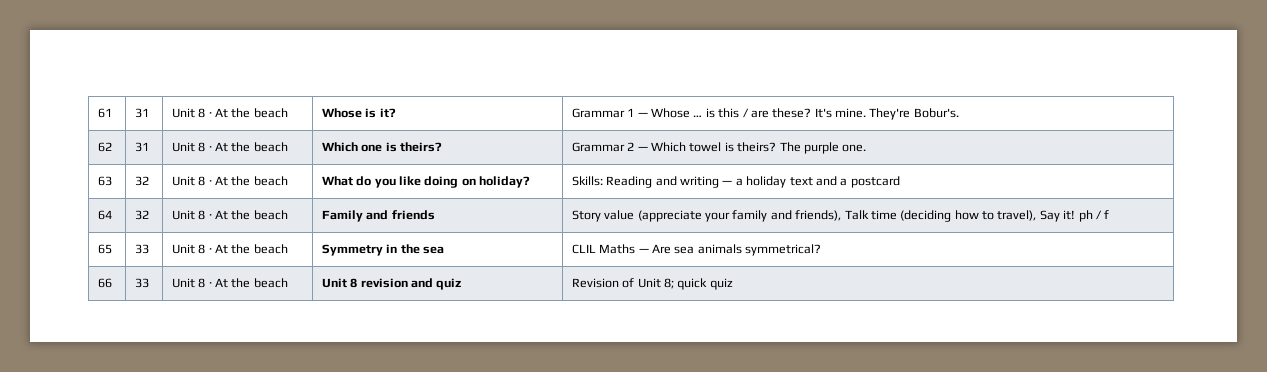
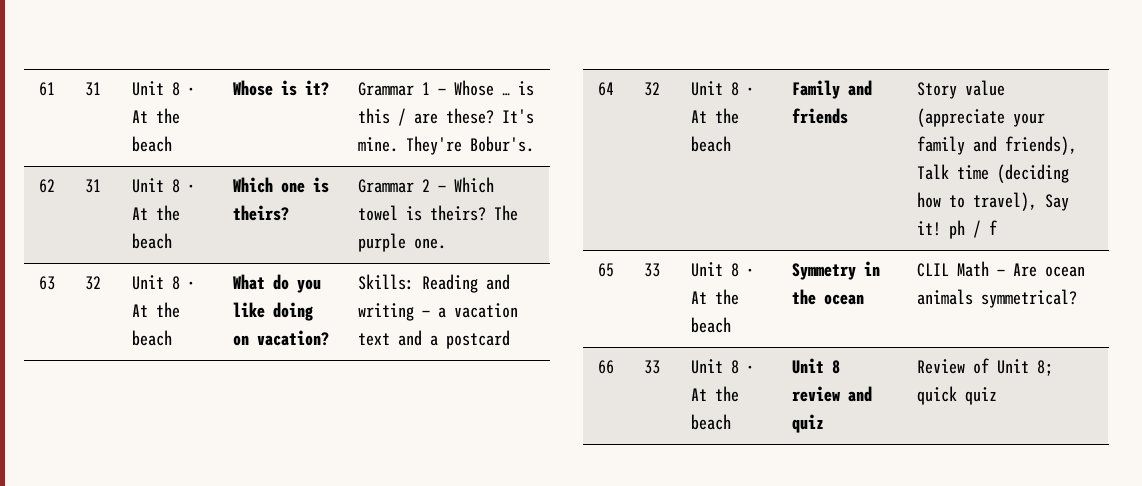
[479,176,531,188] holiday? -> [256,330,329,346] vacation?
[746,176,787,188] holiday -> [453,303,518,318] vacation
[423,246,445,254] sea -> [823,294,864,305] ocean
[599,244,636,254] Maths -> [956,261,989,277] Math
[674,246,695,254] sea -> [1044,266,1085,277] ocean
[360,278,408,288] revision -> [791,386,840,402] review
[571,278,619,288] Revision -> [916,359,965,374] Review

